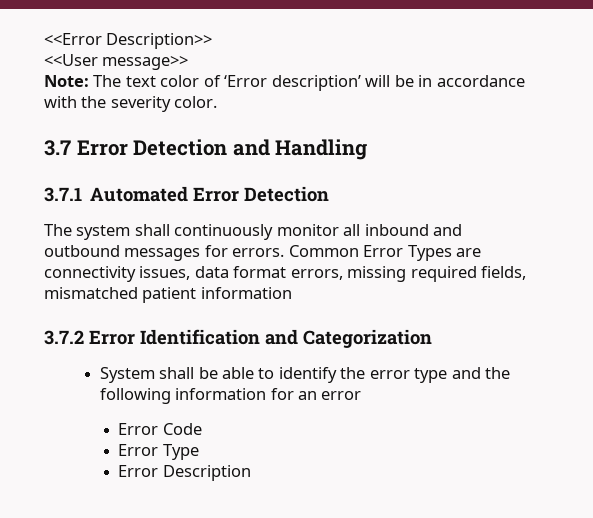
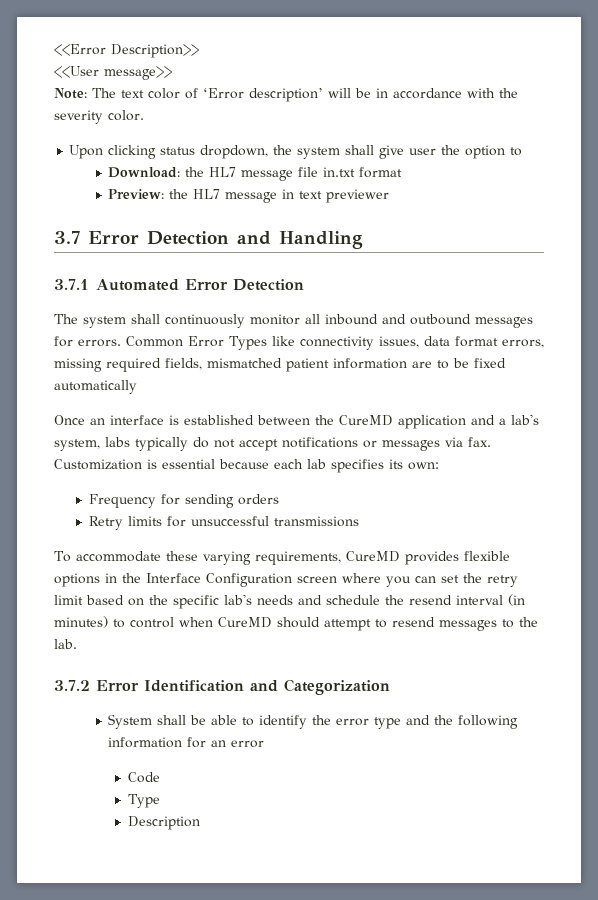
(218, 102) none -> [69,145,523,159] [108,167,403,181] [108,189,390,203] // Upon clicking status dropdown, the system shall give user the option to // Download: the HL7 message file in.txt format // Preview: the HL7 message in text previewer
[456,248,482,257] are -> [272,336,295,346] like
(292, 293) none -> [412,358,506,369] [54,380,137,394] [54,414,539,429] [54,437,491,451] [54,459,439,473] [88,494,279,508] [88,516,359,530] [54,551,510,565] [54,573,518,587] [54,594,525,609] [54,616,538,631] [54,639,77,649] are to be fixed automatically // Once an interface is established between the CureMD application and a lab's system, labs typically do not accept notifications or messages via fax. Customization is essential because each lab specifies its own: // Frequency for sending orders // Retry limits for unsuccessful transmissions // To accommodate these varying requirements, CureMD provides flexible options in the Interface Configuration screen where you can set the retry limit based on the specific lab's needs and schedule the resend interval (in minutes) to control when CureMD should attempt to resend messages to the lab.
[118,423,159,435] Error -> (265, 744) none
[118,444,159,456] Error -> (160, 777) none
[118,465,159,477] Error -> (160, 801) none

